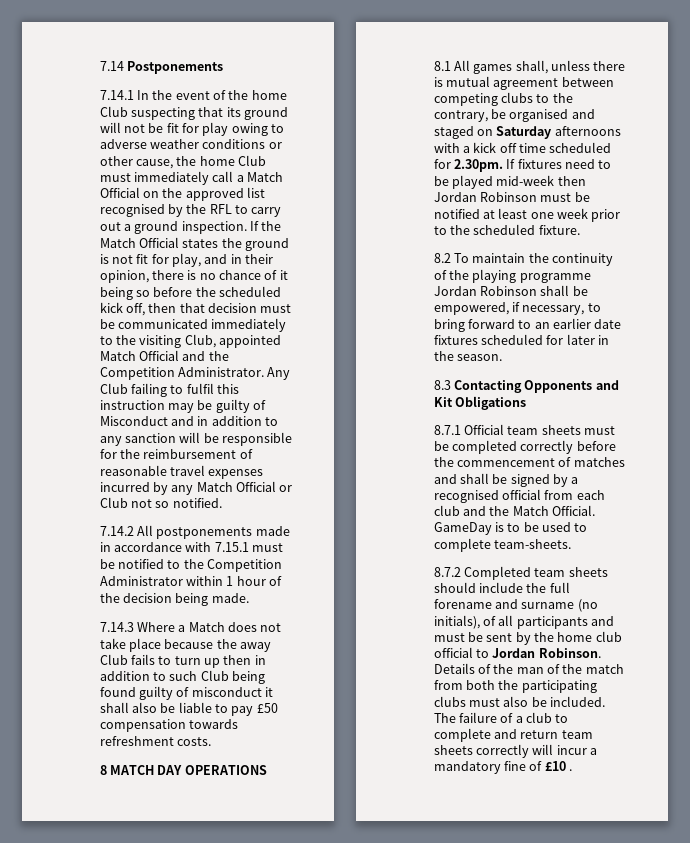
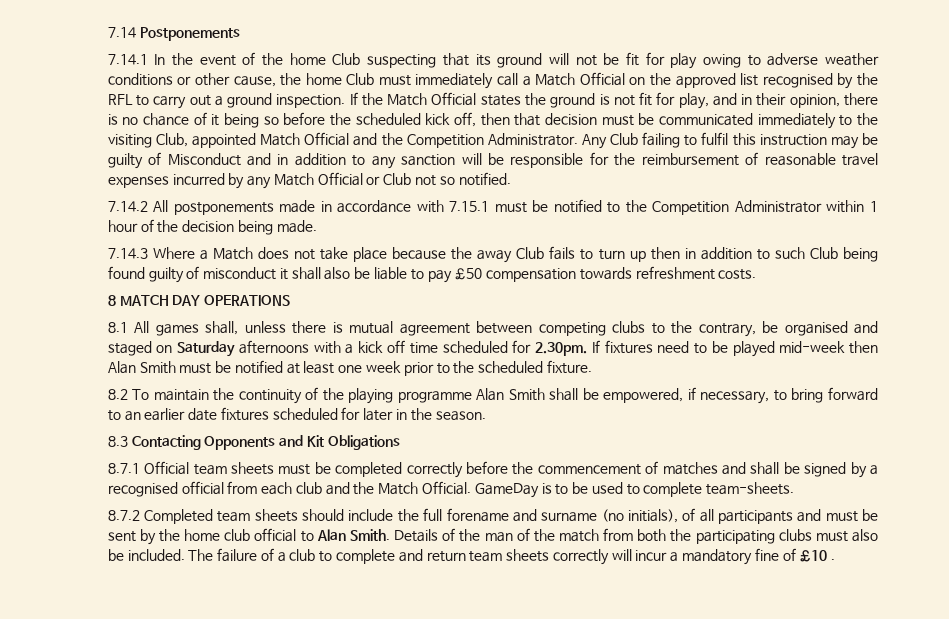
[433,192,537,202] Jordan Robinson -> [107,361,176,374] Alan Smith
[433,286,537,296] Jordan Robinson -> [476,388,545,401] Alan Smith
[492,648,601,658] Jordan Robinson. -> [316,529,390,541] Alan Smith.

